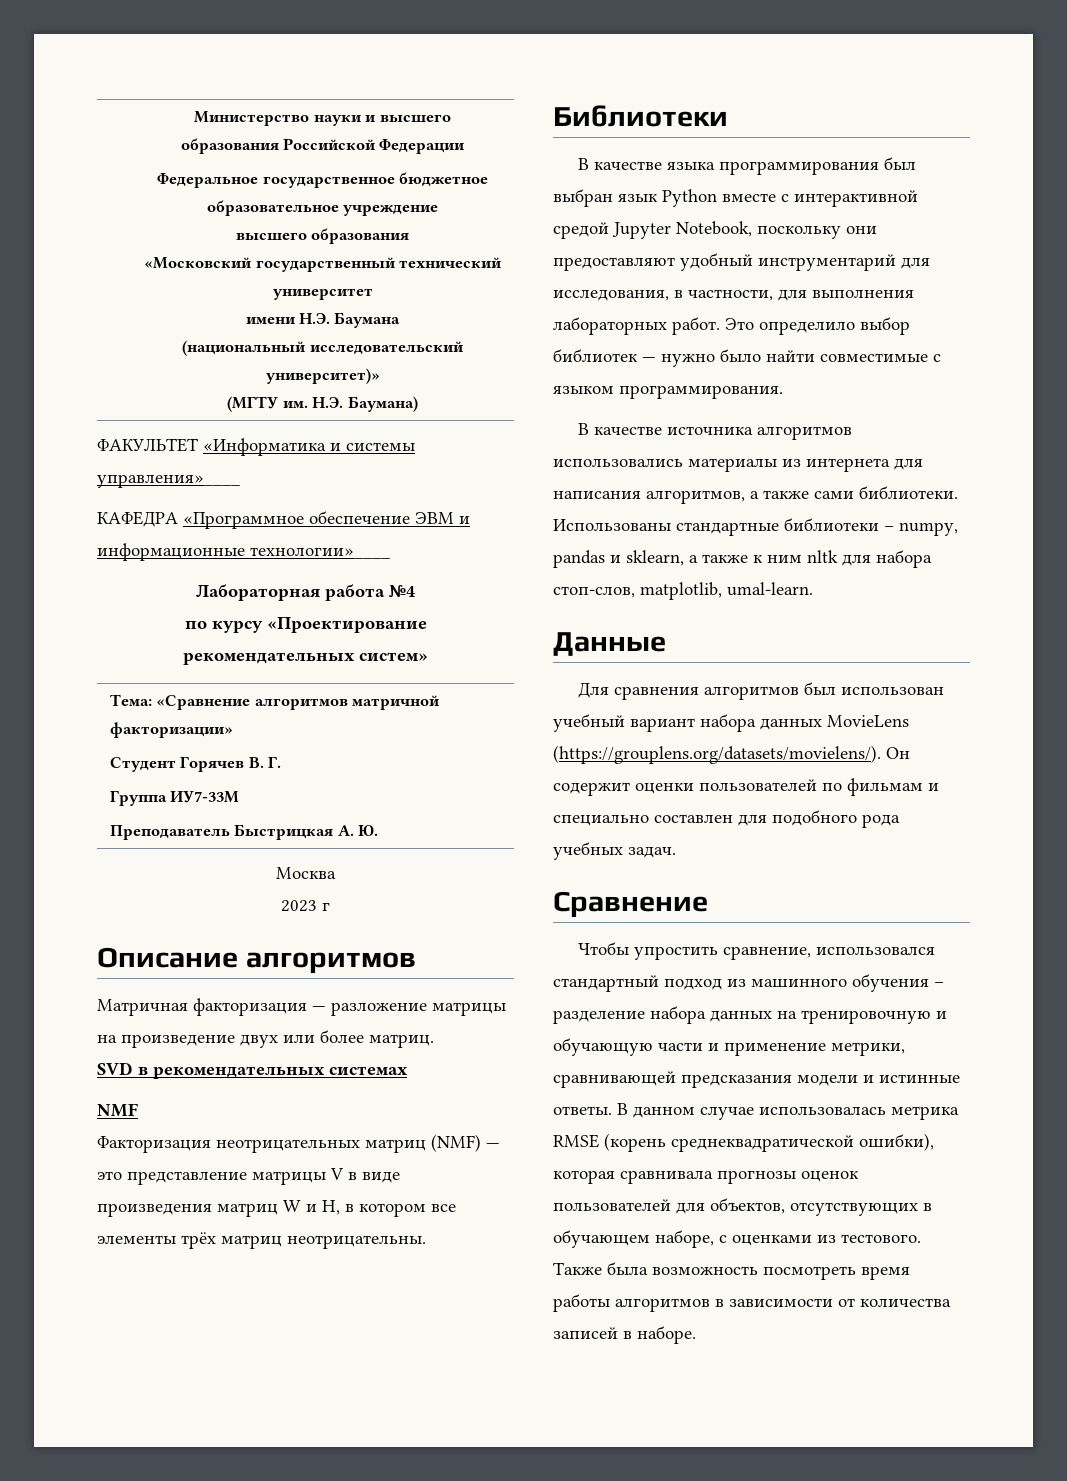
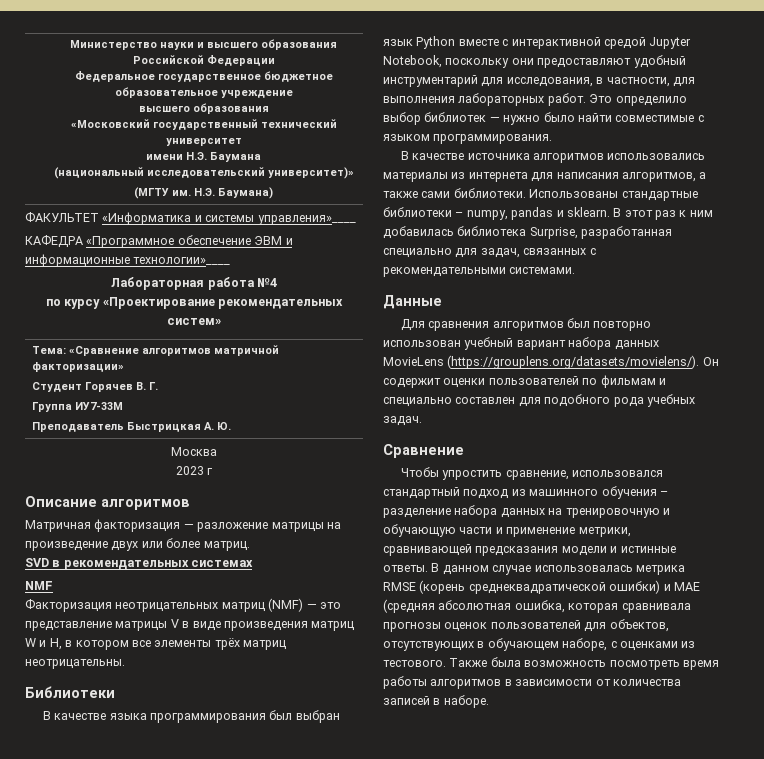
[626,550,932,568] [553,582,813,600] sklearn, а также к ним nltk для набора стоп-слов, matplotlib, umal-learn. -> [566,207,713,220] [383,226,673,239] [383,248,596,258] [383,267,576,277] sklearn. В этот раз к ним добавилась библиотека Surprise, разработанная специально для задач, связанных с рекомендательными системами.
(836, 688) none -> [593,321,652,331] повторно
[859,1133,934,1151] ошибки), -> [609,580,700,594] [383,599,565,613] ошибки) и MAE (средняя абсолютная ошибка,

